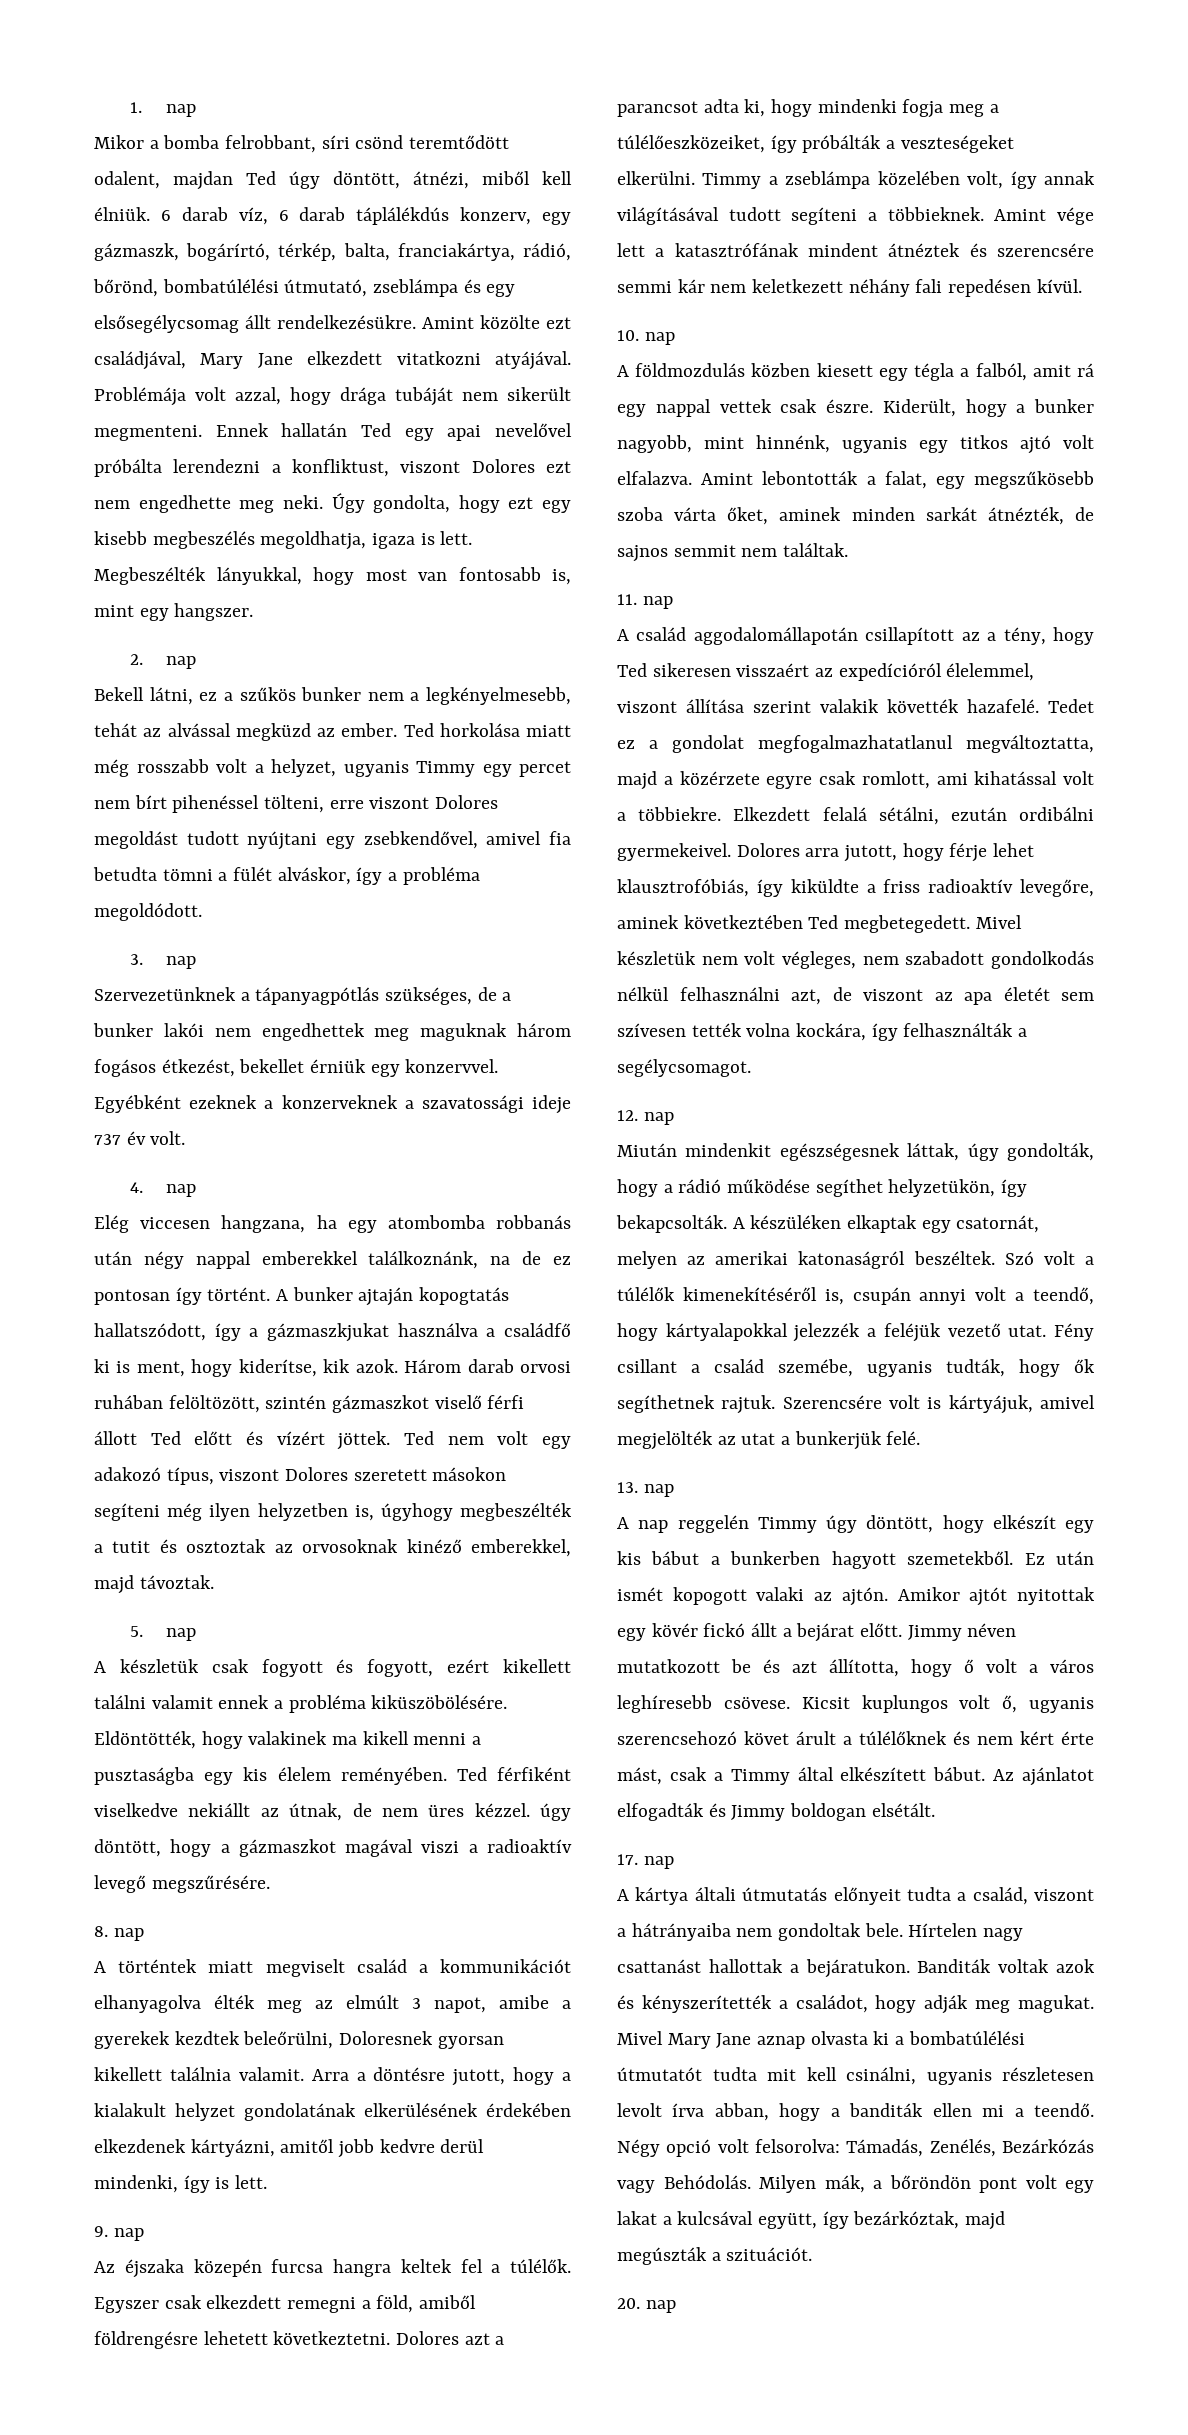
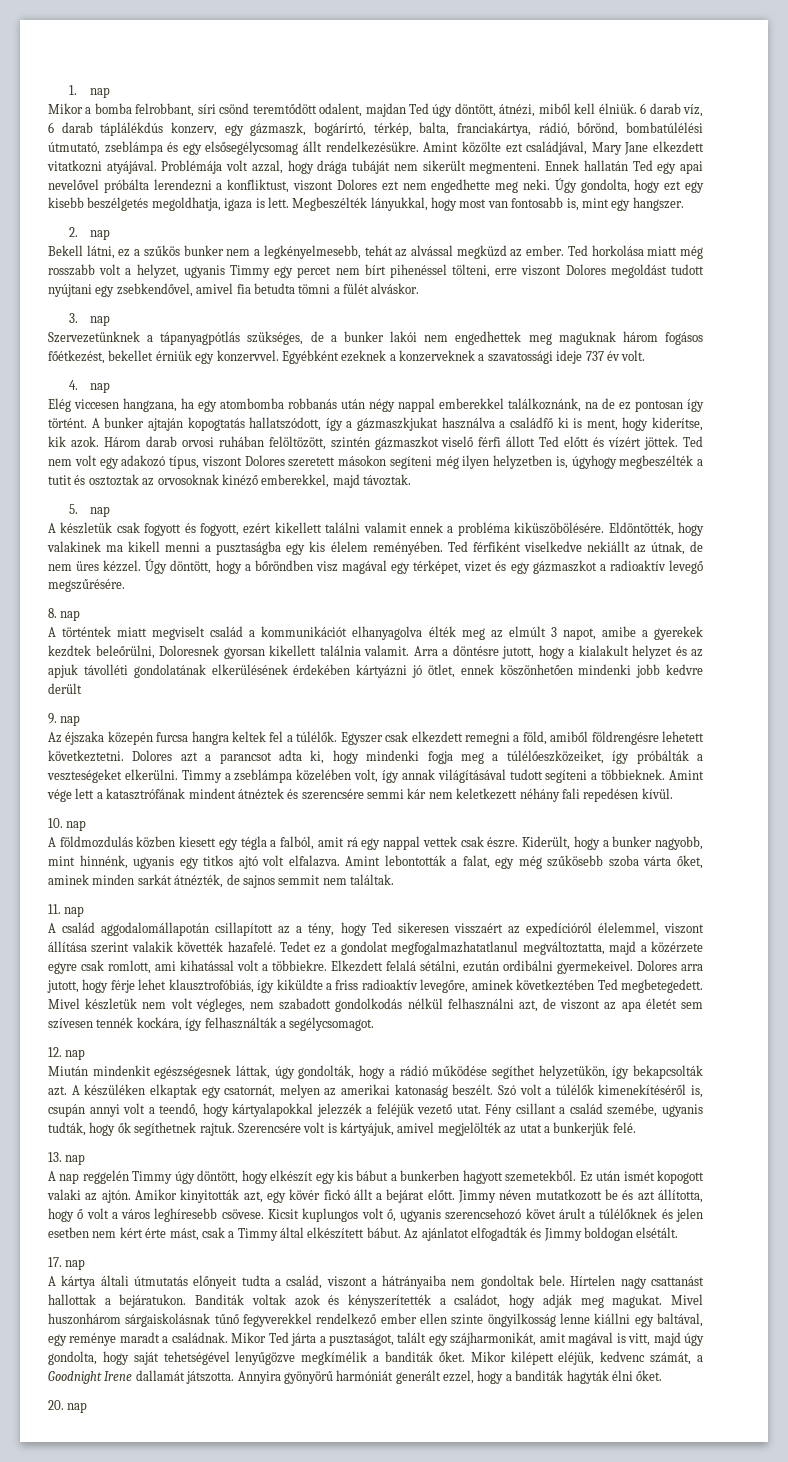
[152,531,255,549] megbeszélés -> [87,197,149,211] beszélgetés
[277,867,480,885] [94,903,202,921] alváskor, így a probléma megoldódott. -> [371,283,420,294] alváskor.
[161,1059,235,1077] étkezést, -> [48,350,105,364] főétkezést,
[540,1803,571,1821] úgy -> [145,559,168,574] Úgy
[238,1839,460,1857] gázmaszkot magával viszi -> [254,560,597,574] bőröndben visz magával egy térképet, vizet és egy gázmaszkot
[244,2103,571,2121] [94,2139,485,2158] [94,2175,268,2193] gondolatának elkerülésének érdekében elkezdenek kártyázni, amitől jobb kedvre derül mindenki, így is lett. -> [675,646,703,657] [48,664,704,678] [48,683,82,694] és az apjuk távolléti gondolatának elkerülésének érdekében kártyázni jó ötlet, ennek köszönhetően mindenki jobb kedvre derült
[974,471,1094,489] megszűkösebb -> [518,855,604,869] még szűkösebb
[691,1023,791,1037] tették volna -> [96,1017,134,1028] tennék
[616,1215,727,1233] bekapcsolták. -> [633,1065,703,1079] [48,1086,67,1096] bekapcsolták azt.
[798,1251,995,1269] katonaságról beszéltek. -> [394,1084,494,1098] katonaság beszélt.
[969,1587,1095,1606] ajtót nyitottak -> [180,1189,263,1203] kinyitották azt,
(970, 1738) none -> [676,1208,704,1222] [48,1227,89,1238] jelen esetben
[667,2031,1025,2049] [617,2067,1094,2085] [617,2103,1094,2121] [617,2139,1094,2157] [617,2175,1094,2193] [617,2211,1006,2230] [617,2247,813,2265] Mary Jane aznap olvasta ki a bombatúlélési útmutatót tudta mit kell csinálni, ugyanis részletesen levolt írva abban, hogy a banditák ellen mi a teendő. Négy opció volt felsorolva: Támadás, Zenélés, Bezárkózás vagy Behódolás. Milyen mák, a bőröndön pont volt egy lakat a kulcsával együtt, így bezárkóztak, majd megúszták a szituációt. -> [48,1313,703,1327] [48,1332,705,1346] [48,1351,703,1365] [48,1370,663,1384] huszonhárom sárgaiskolásnak tűnő fegyverekkel rendelkező ember ellen szinte öngyilkosság lenne kiállni egy baltával, egy reménye maradt a családnak. Mikor Ted járta a pusztaságot, talált egy szájharmonikát, amit magával is vitt, majd úgy gondolta, hogy saját tehetségével lenyűgözve megkímélik a banditák őket. Mikor kilépett eléjük, kedvenc számát, a Goodnight Irene dallamát játszotta. Annyira gyönyörű harmóniát generált ezzel, hogy a banditák hagyták élni őket.

